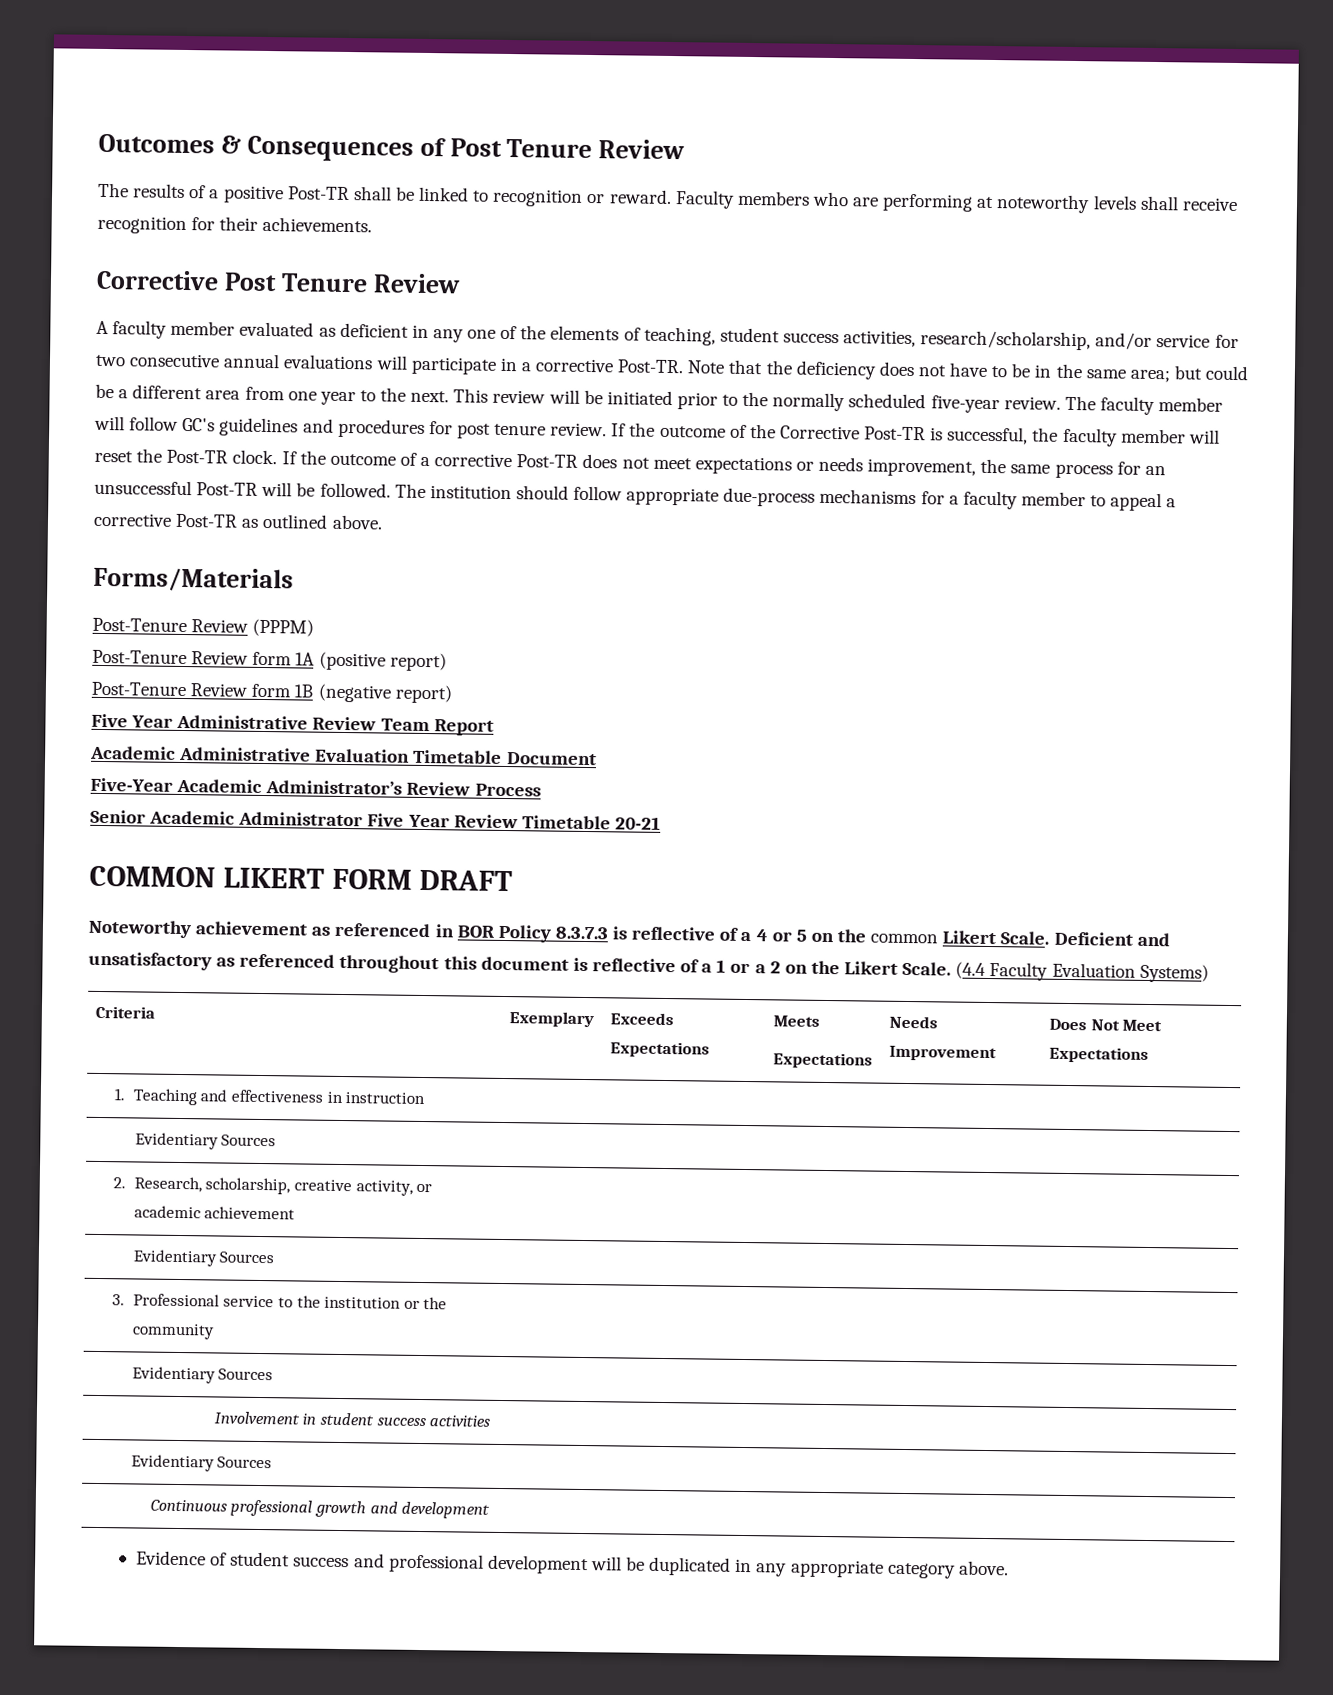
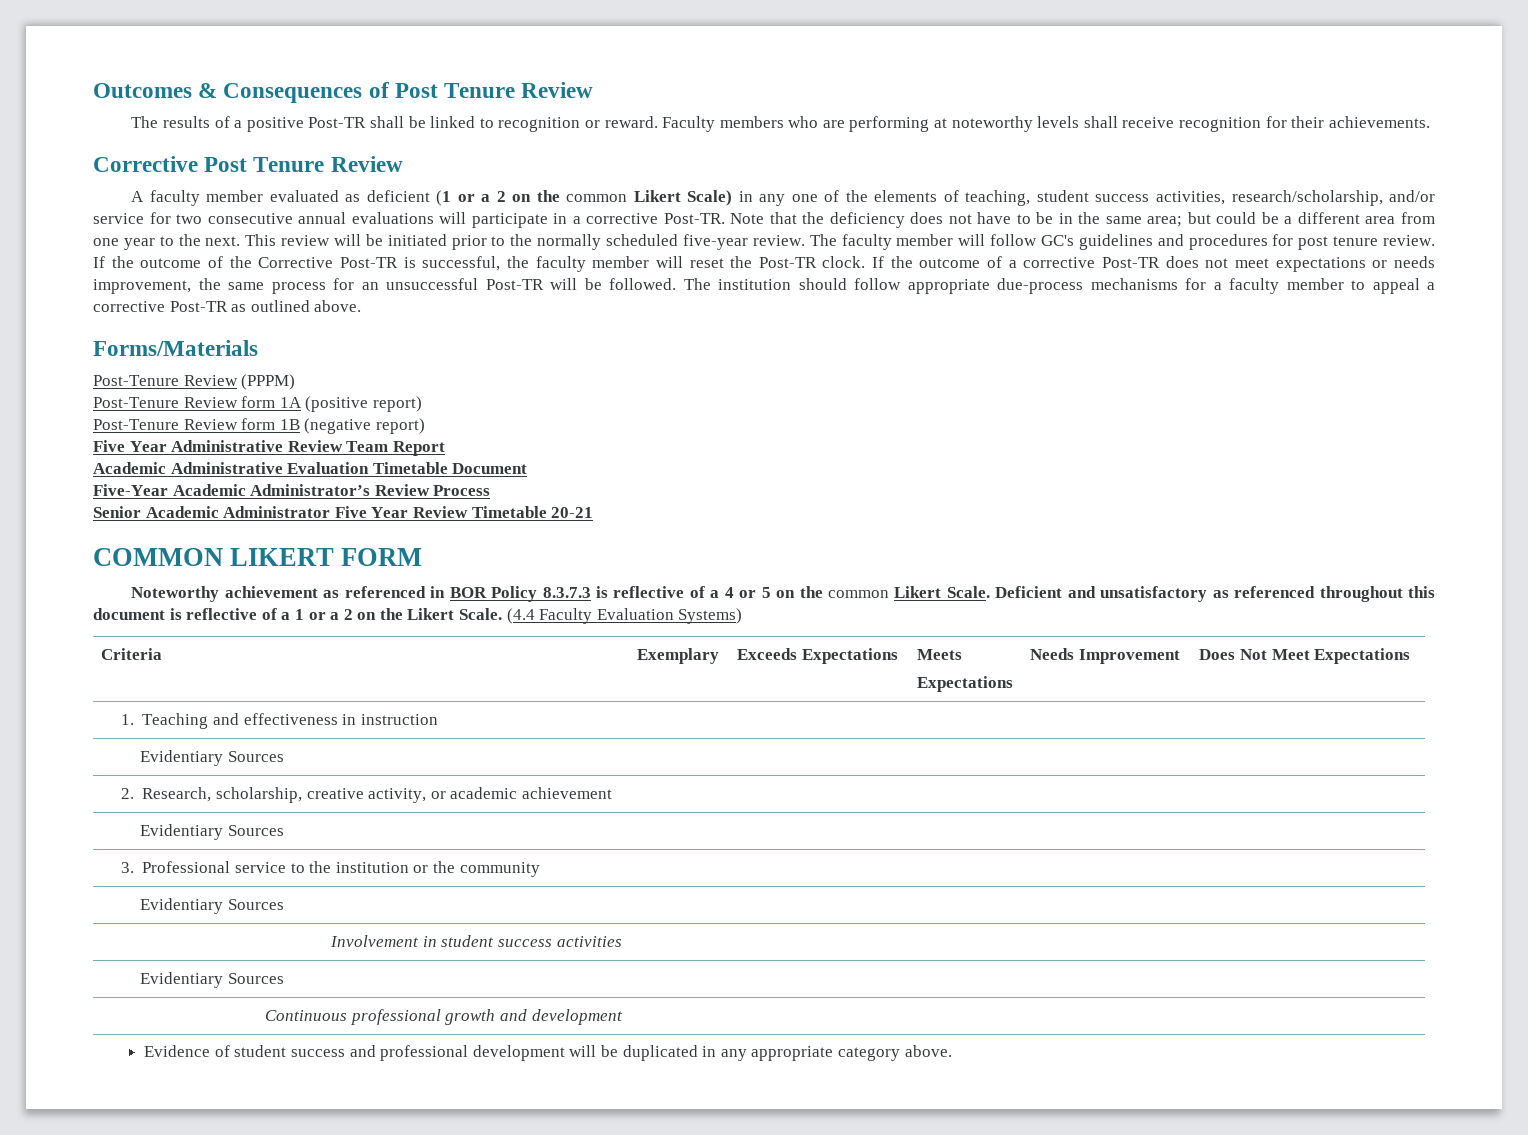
(409, 330) none -> [436,190,733,206] (1 or a 2 on the common Likert Scale)
[418,869,513,892] DRAFT -> (423, 557) none

